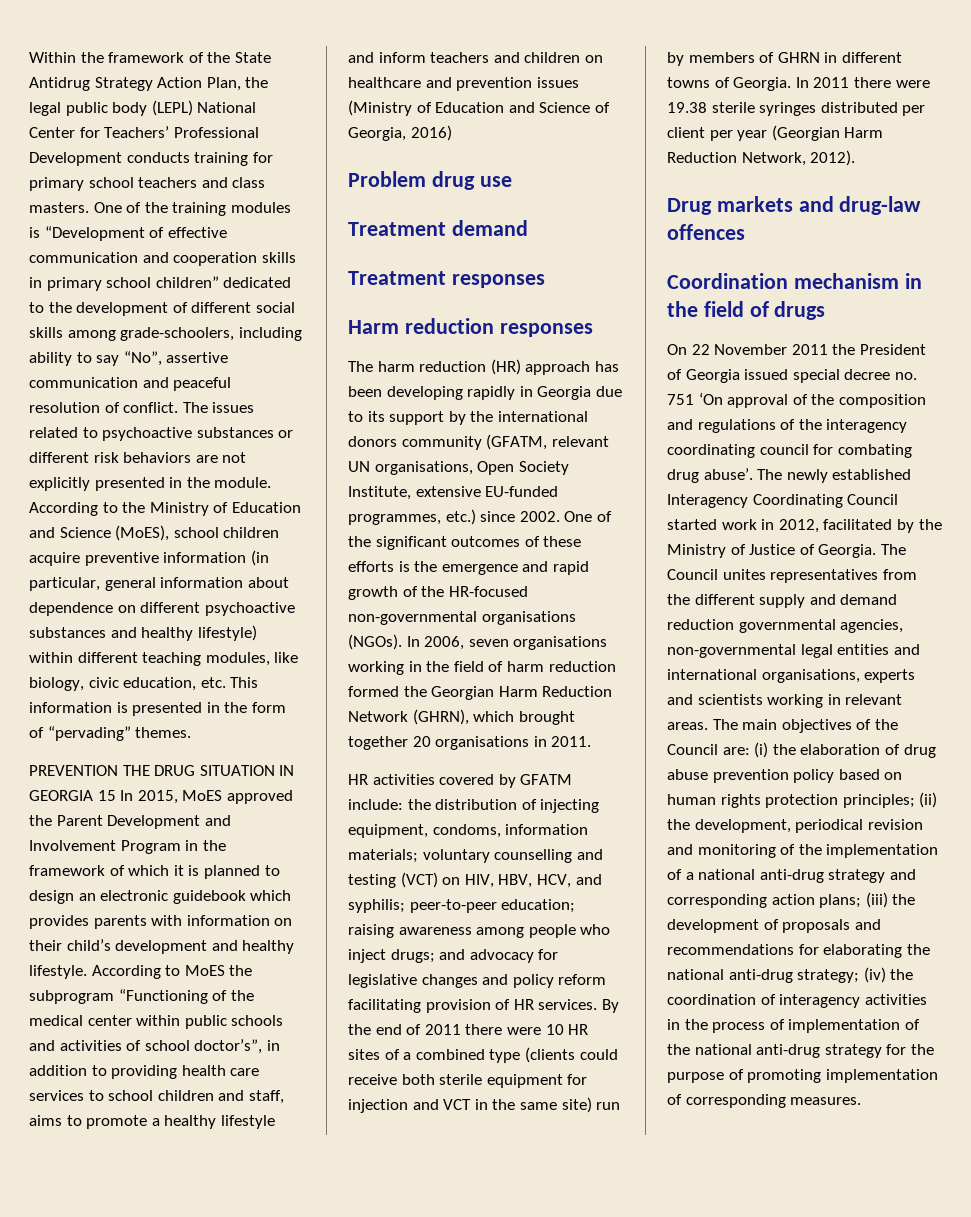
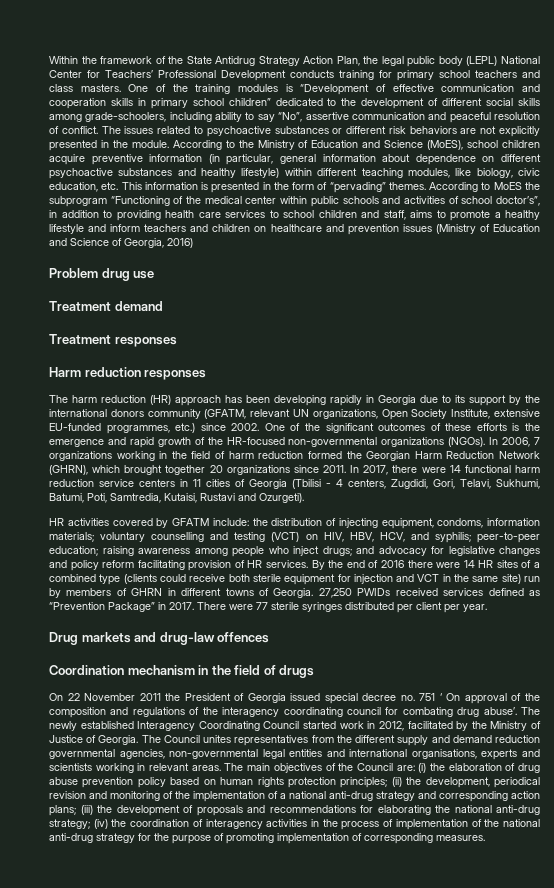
[29,765,295,776] [29,790,293,804] [29,815,231,829] [29,840,226,854] [29,865,280,879] [29,890,292,904] [29,915,293,929] [29,939,295,954] [29,965,87,979] // PREVENTION THE DRUG SITUATION IN GEORGIA 15 In 2015, MoES approved the Parent Development and Involvement Program in the framework of which it is planned to design an electronic guidebook which provides parents with information on their child’s development and healthy lifestyle. -> (426, 186) none
[374,461,473,475] organisations, -> [312,409,378,419] organizations,
[481,611,576,625] organisations -> [381,437,445,447] organizations
[468,636,608,650] seven organisations -> [534,437,540,445] [49,451,112,461] 7 organizations
[435,736,592,750] organisations in 2011. -> [226,465,541,475] [49,479,540,489] [49,493,304,503] organizations since 2011. In 2017, there were 14 functional harm reduction service centers in 11 cities of Georgia (Tbilisi - 4 centers, Zugdidi, Gori, Telavi, Sukhumi, Batumi, Poti, Samtredia, Kutaisi, Rustavi and Ozurgeti).
[424,1024,564,1035] 2011 there were 10 -> [380,560,475,568] 2016 there were 14
[795,77,930,88] [667,102,707,113] In 2011 there were 19.38 -> [318,588,540,598] [49,602,268,612] 27,250 PWIDs received services defined as “Prevention Package” in 2017. There were 77
[737,125,884,141] [667,150,856,166] year (Georgian Harm Reduction Network, 2012). -> [463,604,487,612] year.
[698,392,723,405] ‘On -> [439,693,461,701] ‘ On

